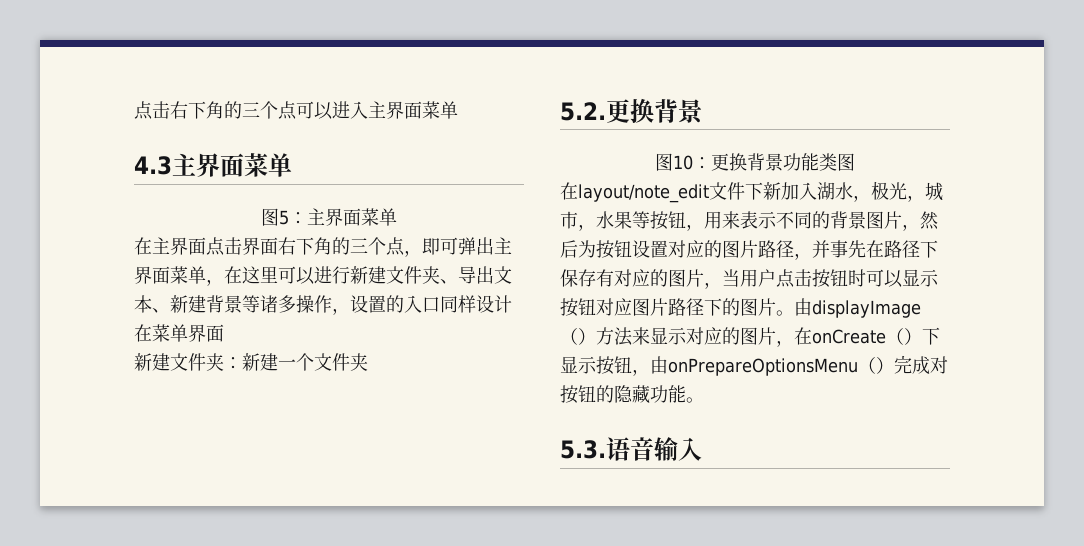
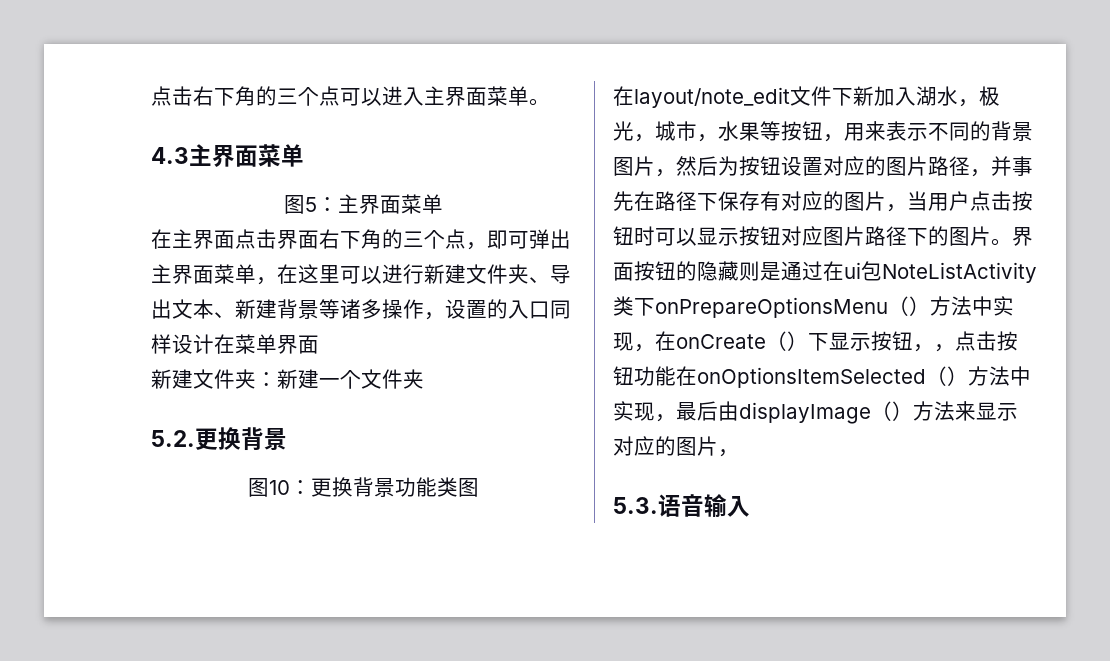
(458, 110) none -> [529,98,550,106] 。
(794, 313) none -> [1012,227,1033,246] [613,261,1037,283] [613,296,1014,318] [613,331,1018,352] [613,366,1031,388] [613,401,718,422] 界面按钮的隐藏则是通过在ui包NoteListActivity类下onPrepareOptionsMenu（）方法中实现，在onCreate（）下显示按钮，，点击按钮功能在onOptionsItemSelected（）方法中实现，最后
[794,327,940,345] [560,355,948,376] [560,385,704,404] 在onCreate（）下显示按钮，由onPrepareOptionsMenu（）完成对按钮的隐藏功能。 -> (739, 453) none

